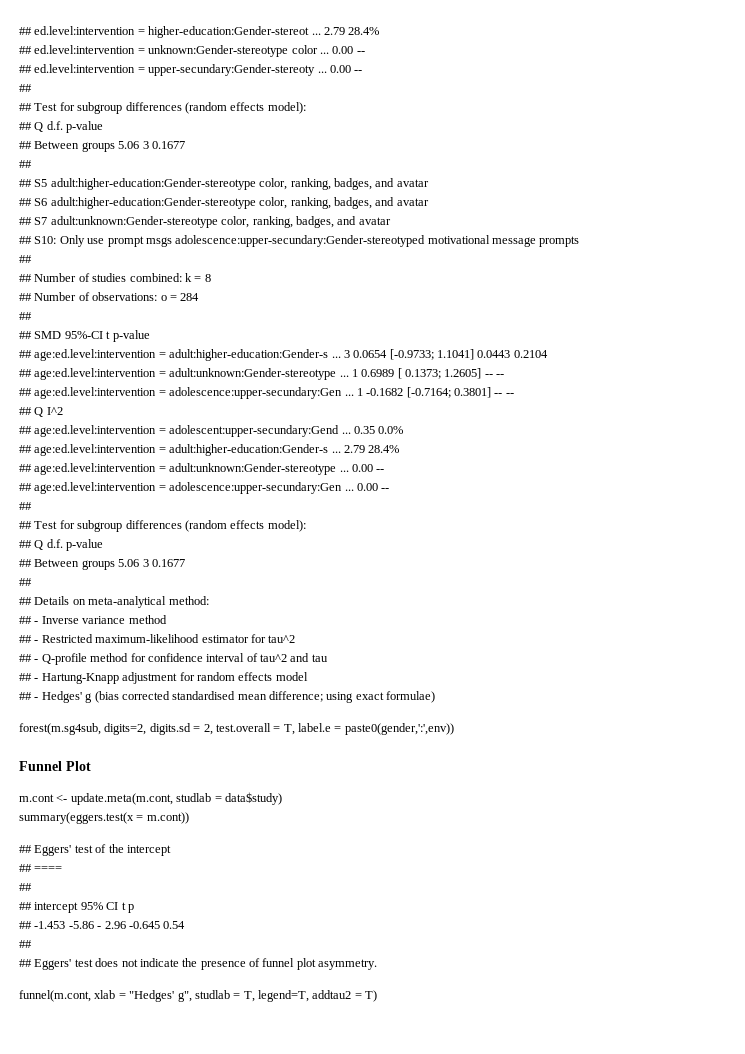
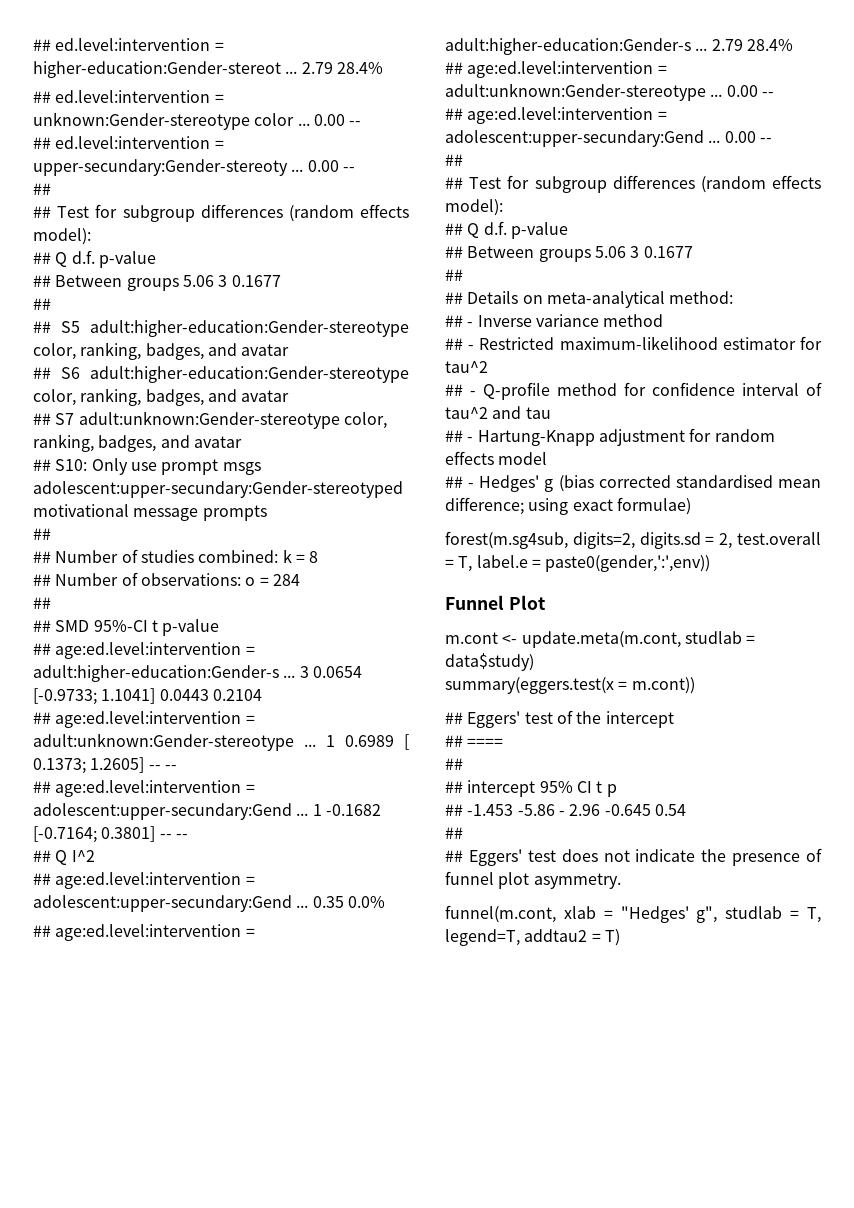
[175,235,426,247] adolescence:upper-secundary:Gender-stereotyped -> [33,481,403,498] adolescent:upper-secundary:Gender-stereotyped
[169,387,343,399] adolescence:upper-secundary:Gen -> [33,803,292,820] adolescent:upper-secundary:Gend
[169,482,343,494] adolescence:upper-secundary:Gen -> [445,130,704,147] adolescent:upper-secundary:Gend

